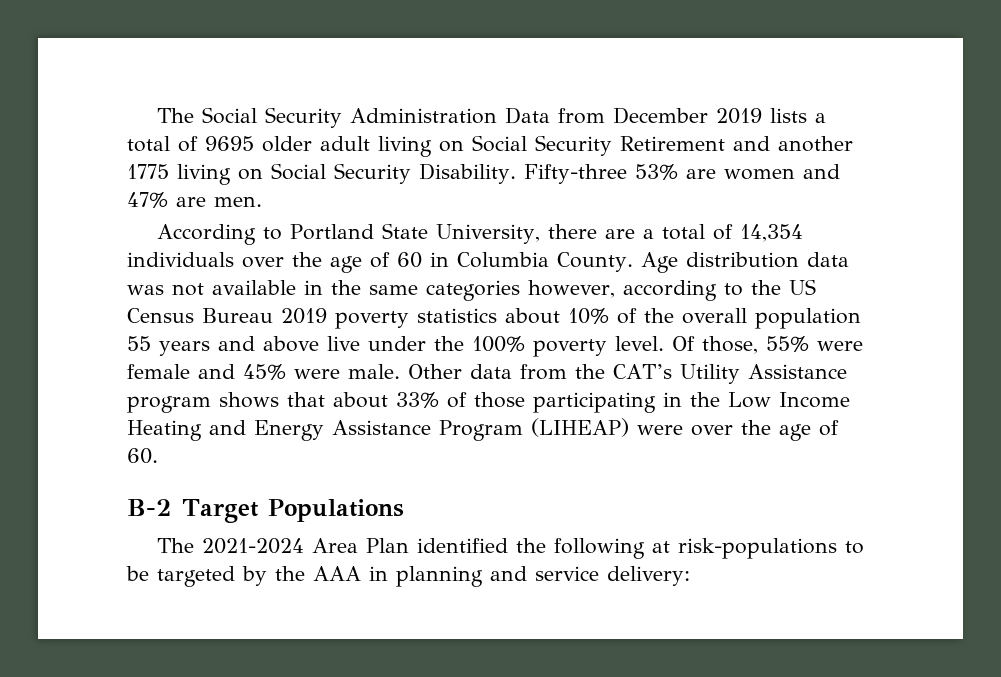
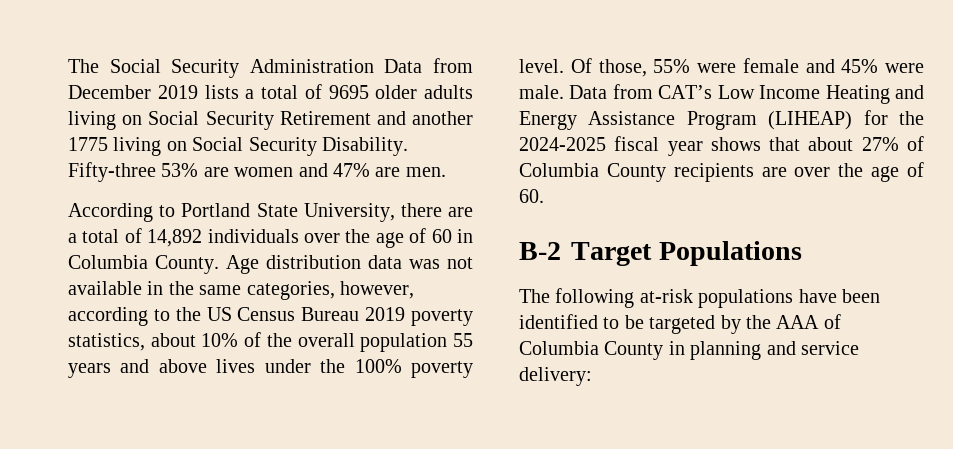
[320,136,370,151] adult -> [424,85,473,99] adults
[740,224,804,242] 14,354 -> [147,229,203,247] 14,892
[426,280,520,301] categories -> [246,281,335,300] categories,
[417,308,497,323] statistics -> [68,333,145,351] statistics,
[327,336,360,351] live -> [216,359,256,373] lives
[408,364,847,384] [127,392,720,413] Other data from the CAT’s Utility Assistance program shows that about 33% of those participating in the -> [569,84,713,99] Data from CAT’s
[637,425,683,435] were -> [863,110,924,125] [519,136,924,156] [519,163,787,182] for the 2024-2025 fiscal year shows that about 27% of Columbia County recipients are
[202,538,838,559] 2021-2024 Area Plan identified the following at risk-populations -> [555,288,880,308] [519,314,598,329] following at-risk populations have been identified
(361, 573) none -> [823,314,841,329] [519,341,664,360] of Columbia County

